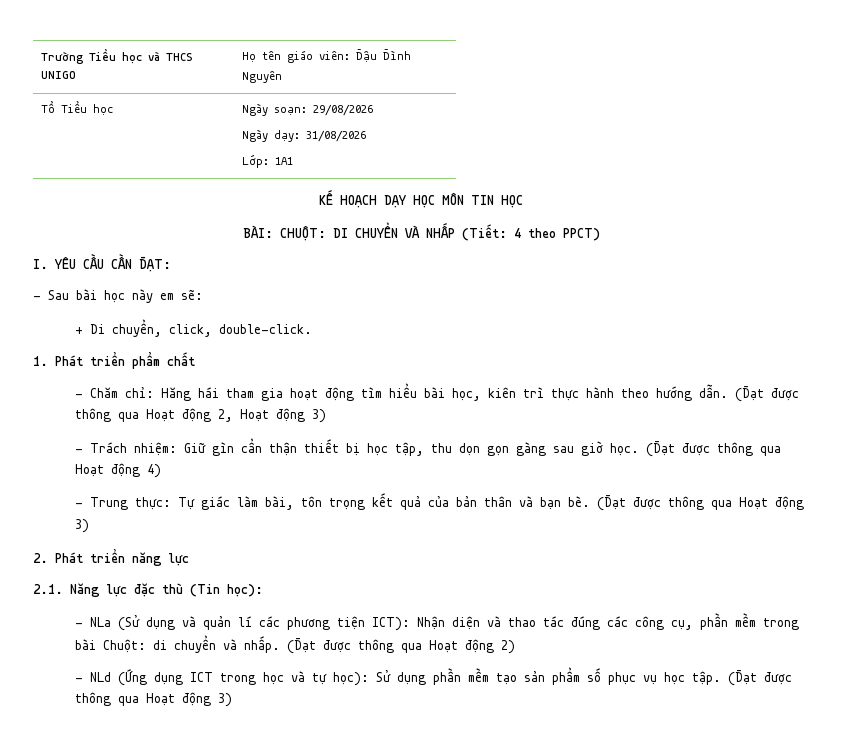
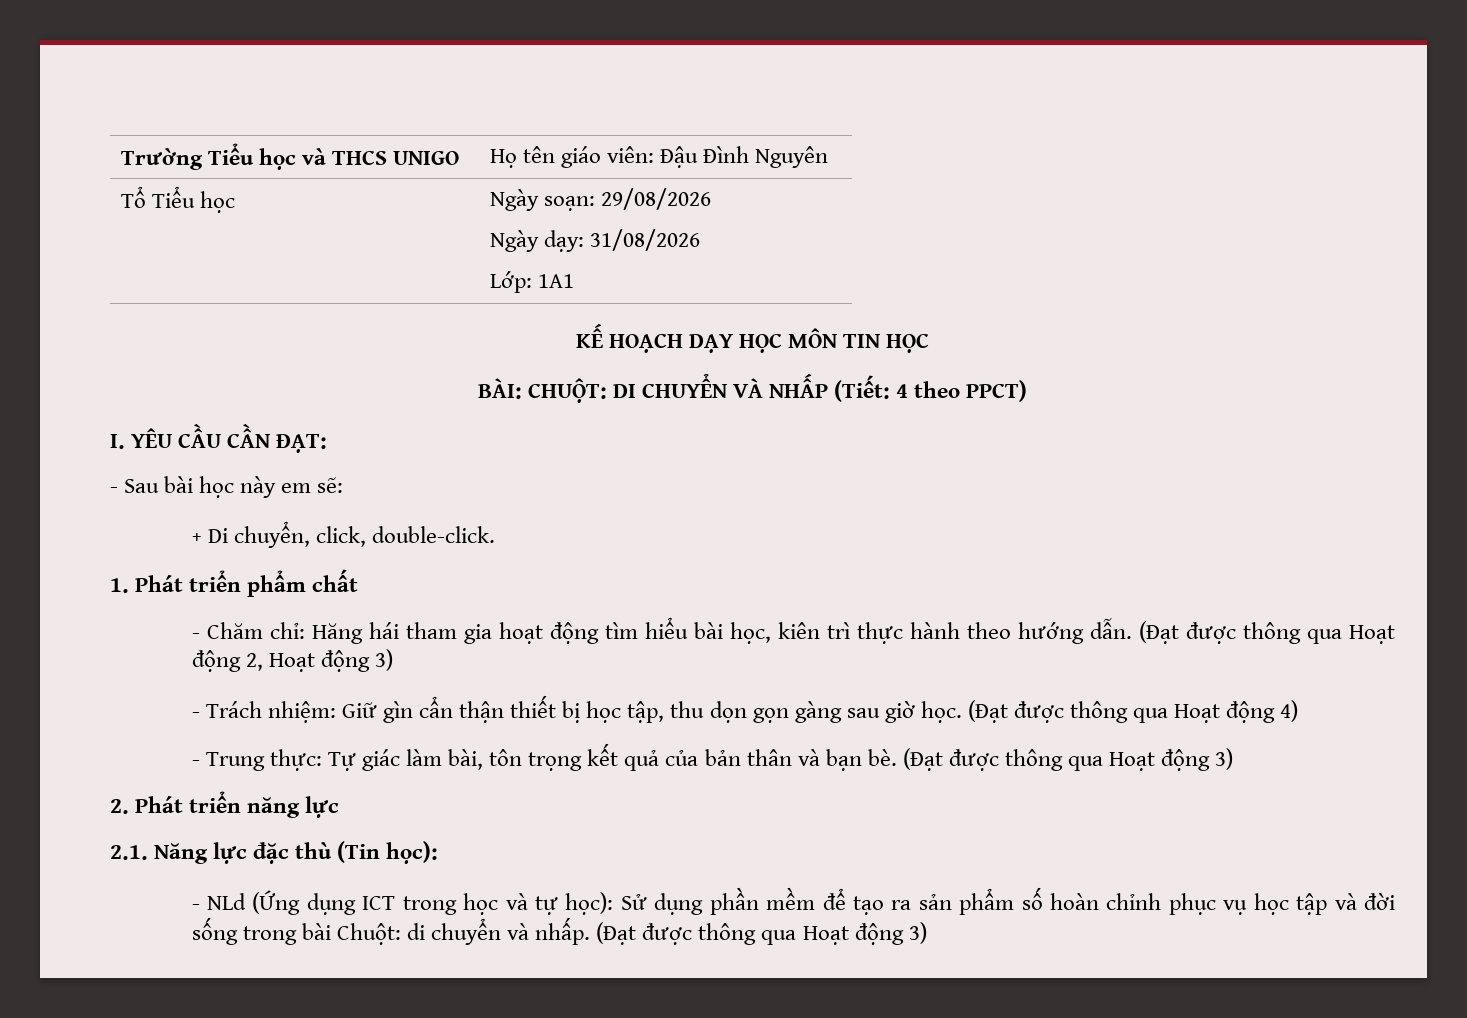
[89,613,756,631] NLa (Sử dụng và quản lí các phương tiện ICT): Nhận diện và thao tác đúng các công cụ, phần mềm -> [207,887,1395,915] [191,917,238,945] NLd (Ứng dụng ICT trong học và tự học): Sử dụng phần mềm để tạo ra sản phẩm số hoàn chỉnh phục vụ học tập và đời sống
[500,640,515,654] [74,667,792,686] [74,692,211,706] 2) // - NLd (Ứng dụng ICT trong học và tự học): Sử dụng phần mềm tạo sản phẩm số phục vụ học tập. (Đạt được thông qua Hoạt động -> (904, 934) none

